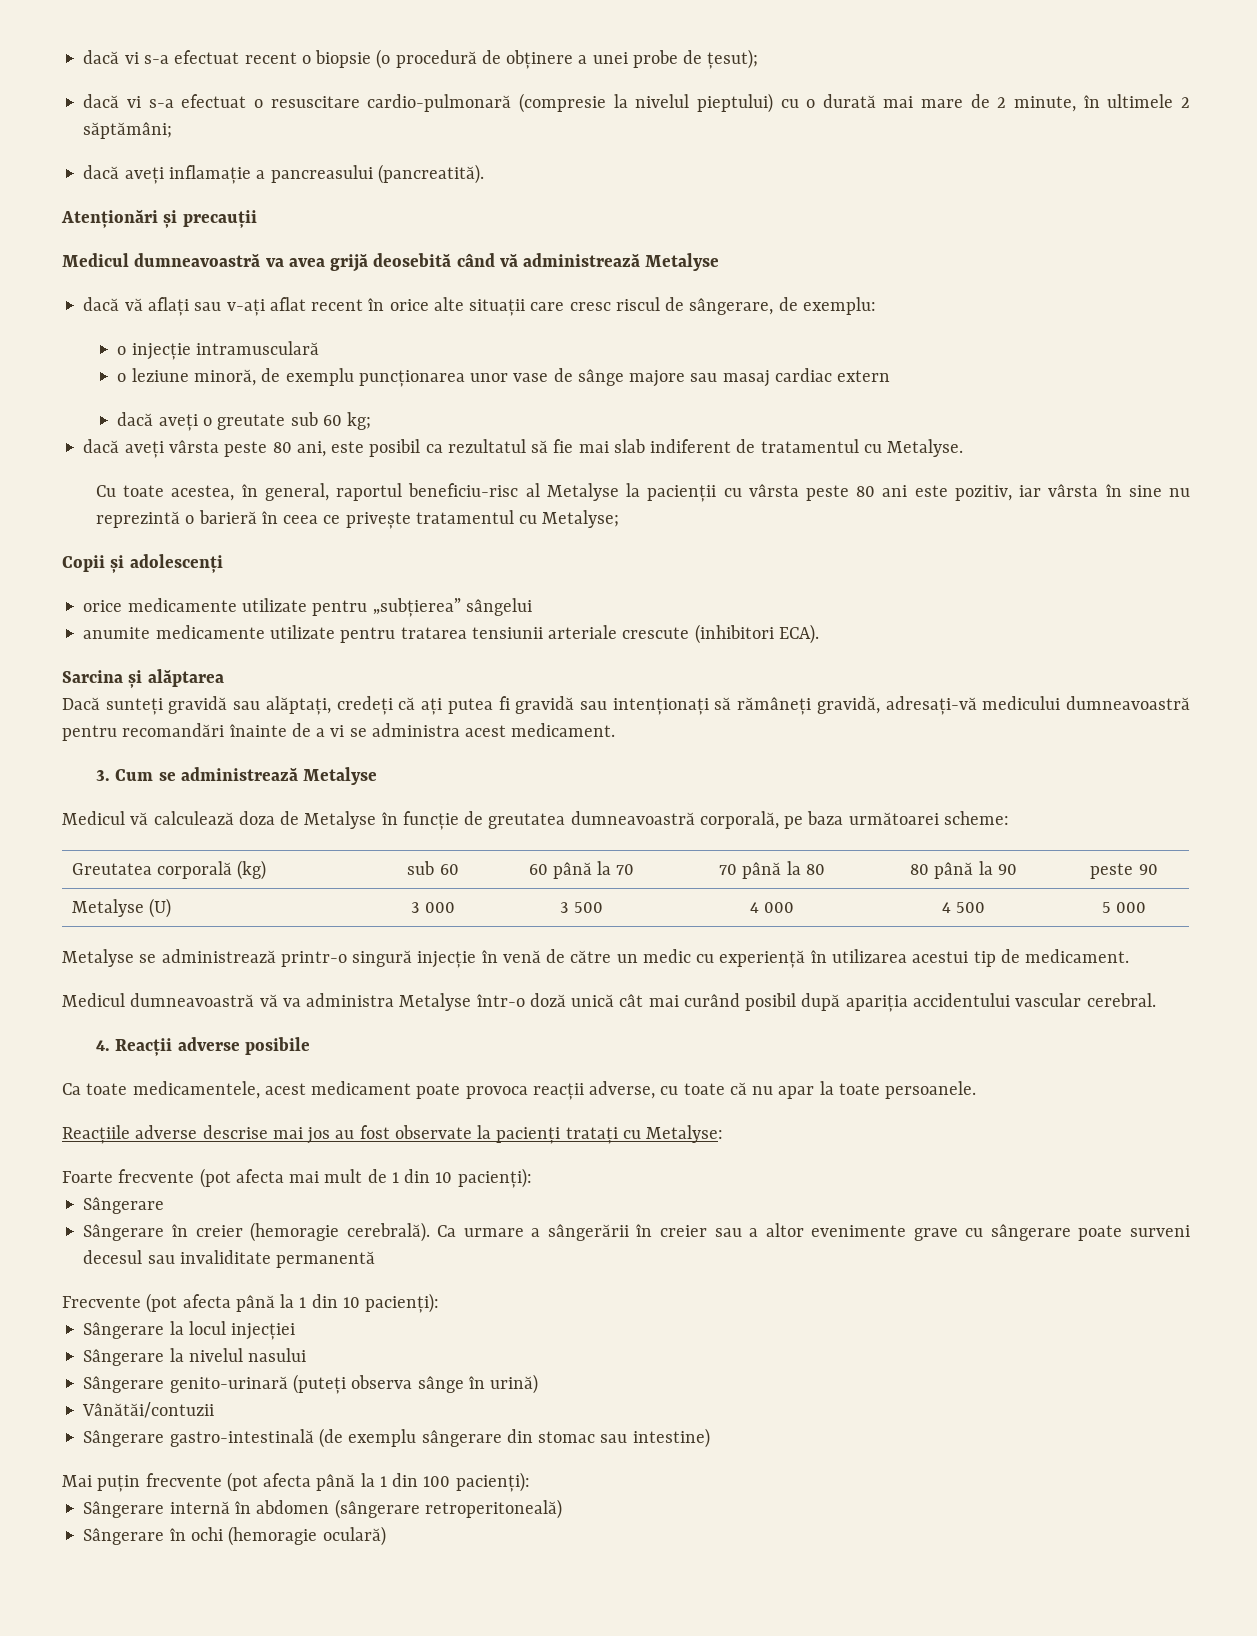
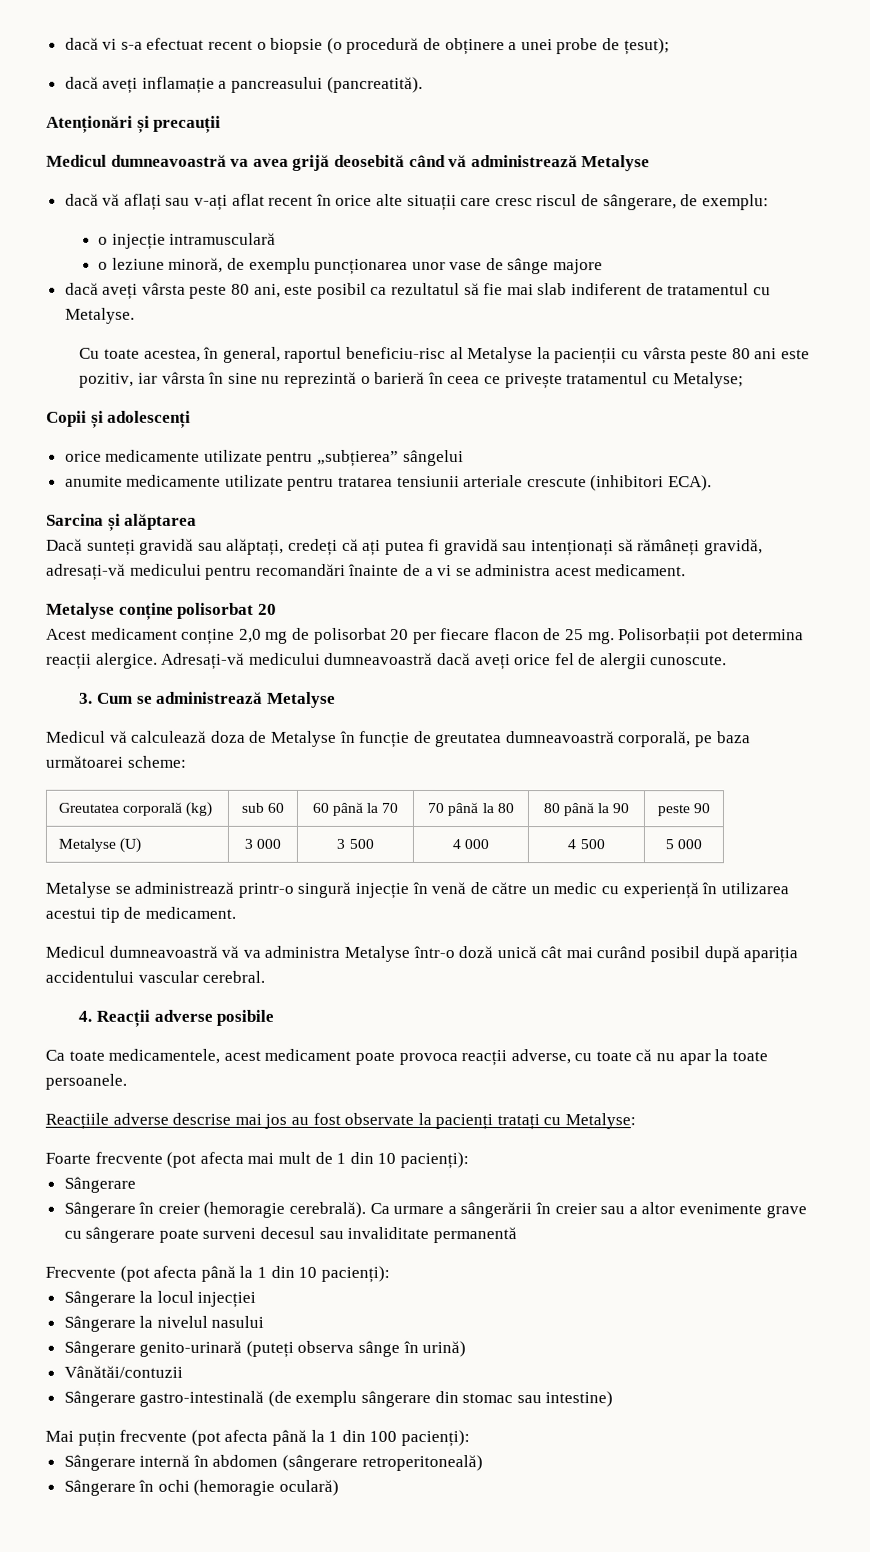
[83,93,1191,113] [83,122,173,139] // dacă vi s-a efectuat o resuscitare cardio-pulmonară (compresie la nivelul pieptului) cu o durată mai mare de 2 minute, în ultimele 2 săptămâni; -> (670, 47) none
[690,368,891,387] [117,412,372,431] sau masaj cardiac extern // dacă aveți o greutate sub 60 kg; -> (604, 267) none
[1065,696,1190,710] dumneavoastră -> (202, 569) none
(616, 730) none -> [46,602,277,620] [46,627,805,646] [46,652,728,671] // Metalyse conține polisorbat 20 // Acest medicament conține 2,0 mg de polisorbat 20 per fiecare flacon de 25 mg. Polisorbații pot determina reacții alergice. Adresați-vă medicului dumneavoastră dacă aveți orice fel de alergii cunoscute.

